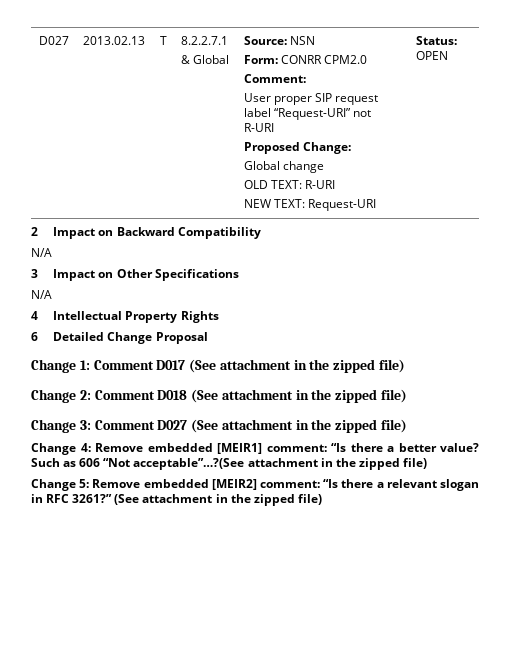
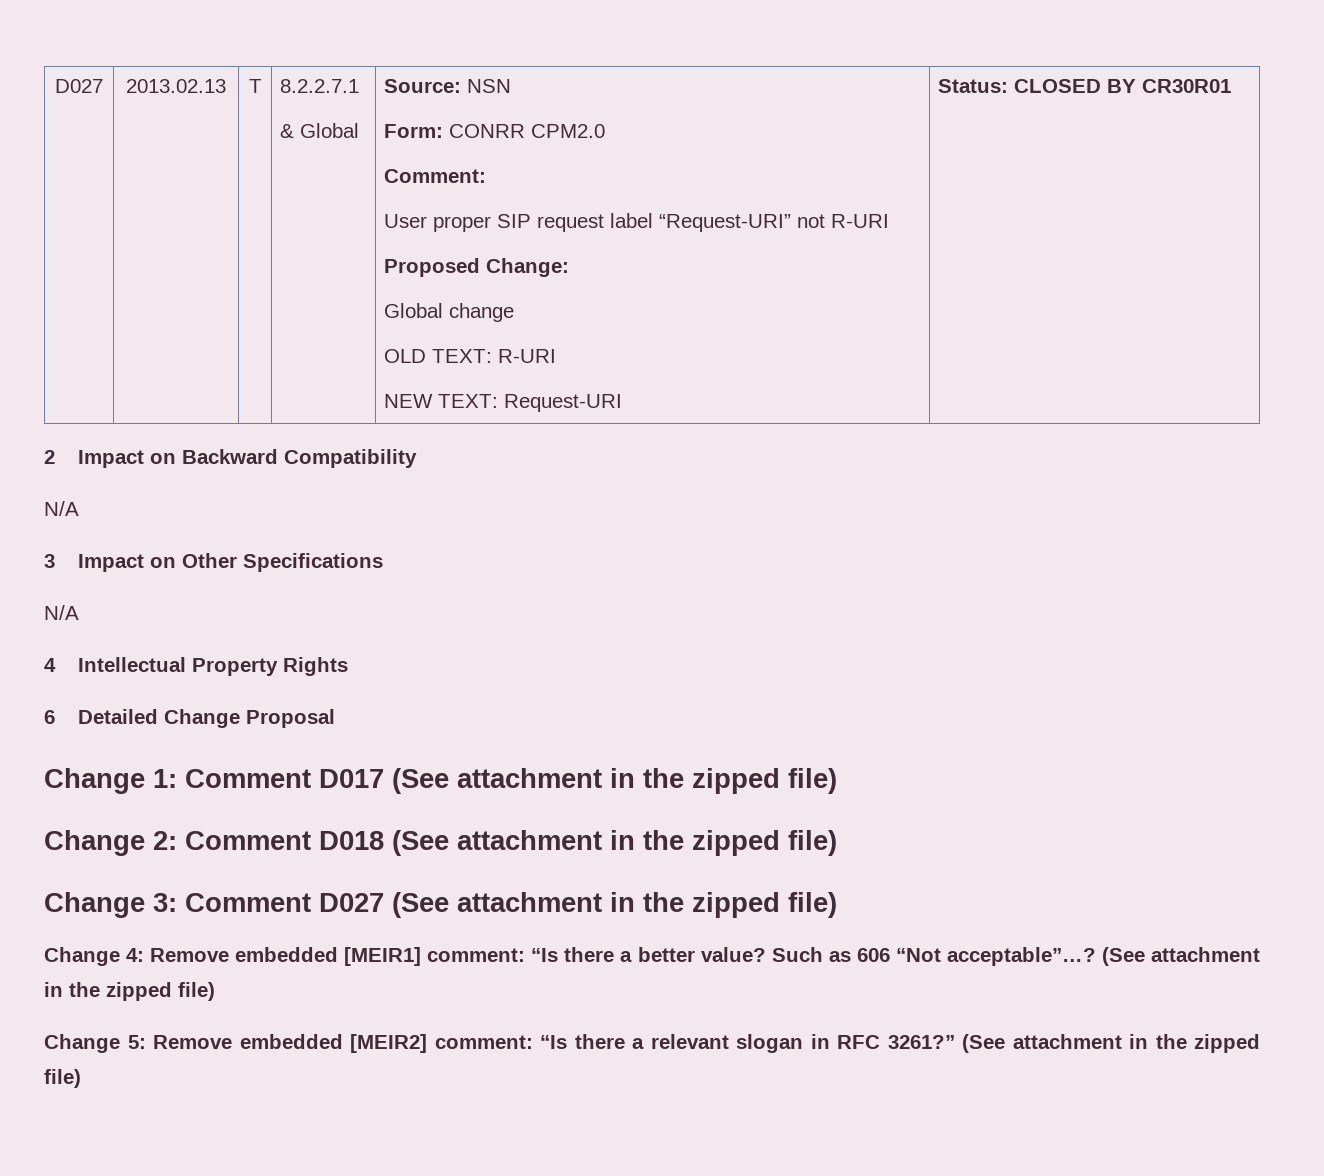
[415,51,448,60] OPEN -> [1014,79,1232,93] CLOSED BY CR30R01
[133,458,245,470] acceptable”…?(See -> [946,947,1145,966] acceptable”…? (See

